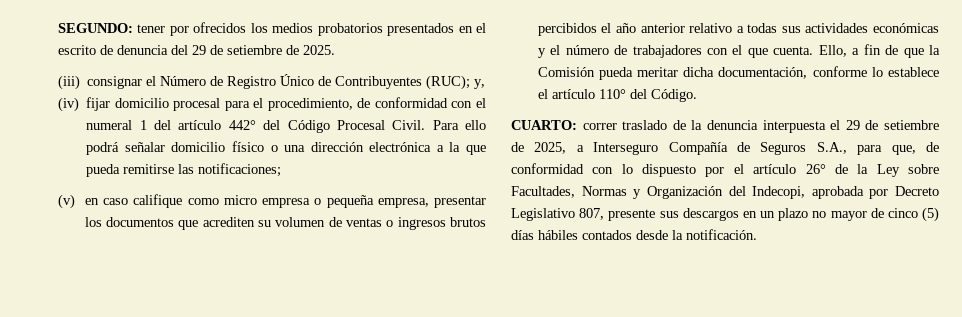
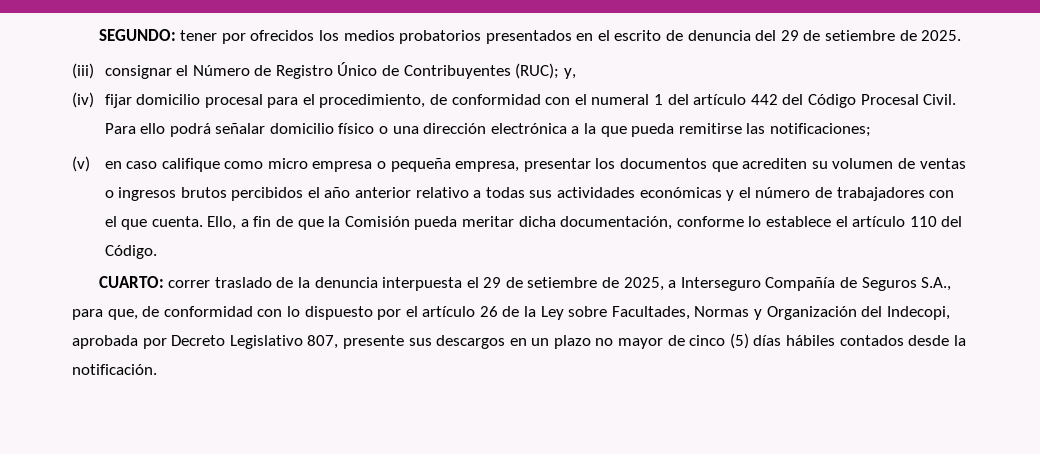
[228,120,256,130] 442° -> [750,94,778,105] 442
[598,89,626,99] 110° -> [909,216,937,227] 110
[805,164,826,174] 26° -> [479,306,498,317] 26

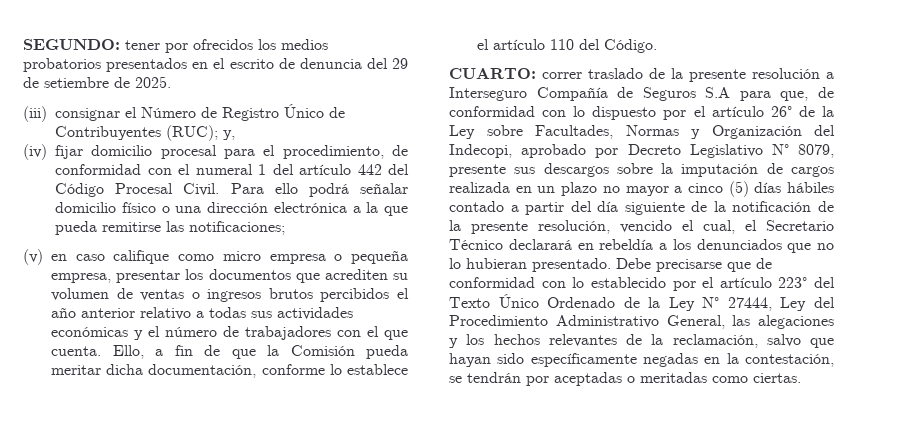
[314,277,664,291] denuncia interpuesta el 29 de setiembre de 2025, -> [689,68,820,82] presente resolución
[921,277,952,291] S.A., -> [705,87,731,98] S.A
[479,306,498,317] 26 -> [770,106,792,117] 26°
[72,335,138,349] aprobada -> [521,144,587,158] aprobado
[307,335,339,349] 807, -> [771,144,834,158] N° 8079,
(506, 342) none -> [616,163,834,177] [449,182,510,193] sobre la imputación de cargos realizada
[667,335,685,346] de -> [674,186,683,193] a
[839,335,966,346] [72,364,157,375] contados desde la notificación. -> [449,201,834,215] [449,220,834,234] [449,239,834,253] [449,258,772,272] [449,277,835,291] [449,294,835,311] [449,315,834,329] [449,334,834,348] [449,353,834,367] [449,372,801,386] contado a partir del día siguiente de la notificación de la presente resolución, vencido el cual, el Secretario Técnico declarará en rebeldía a los denunciados que no lo hubieran presentado. Debe precisarse que de conformidad con lo establecido por el artículo 223° del Texto Único Ordenado de la Ley N° 27444, Ley del Procedimiento Administrativo General, las alegaciones y los hechos relevantes de la reclamación, salvo que hayan sido específicamente negadas en la contestación, se tendrán por aceptadas o meritadas como ciertas.

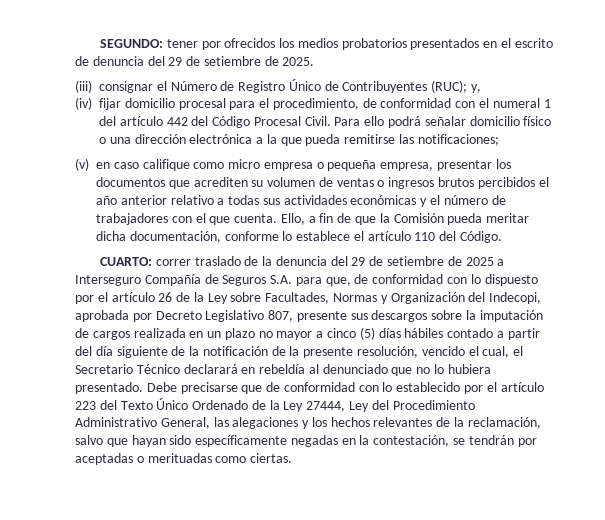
[689,68,820,82] presente resolución -> [275,256,494,266] denuncia del 29 de setiembre de 2025
[705,87,731,98] S.A -> [270,275,293,284] S.A.
[770,106,792,117] 26° -> [158,292,173,302] 26
[521,144,587,158] aprobado -> [75,310,129,322] aprobada
[771,144,834,158] N° 8079, -> [268,310,294,322] 807,
[659,239,782,250] a los denunciados -> [308,364,388,374] al denunciado
[466,258,527,269] hubieran -> [447,364,491,374] hubiera
[778,277,808,288] 223° -> [75,401,96,410] 223
[702,297,720,308] N° -> (304, 406) none
[640,372,707,383] meritadas -> [147,453,212,463] merituadas

